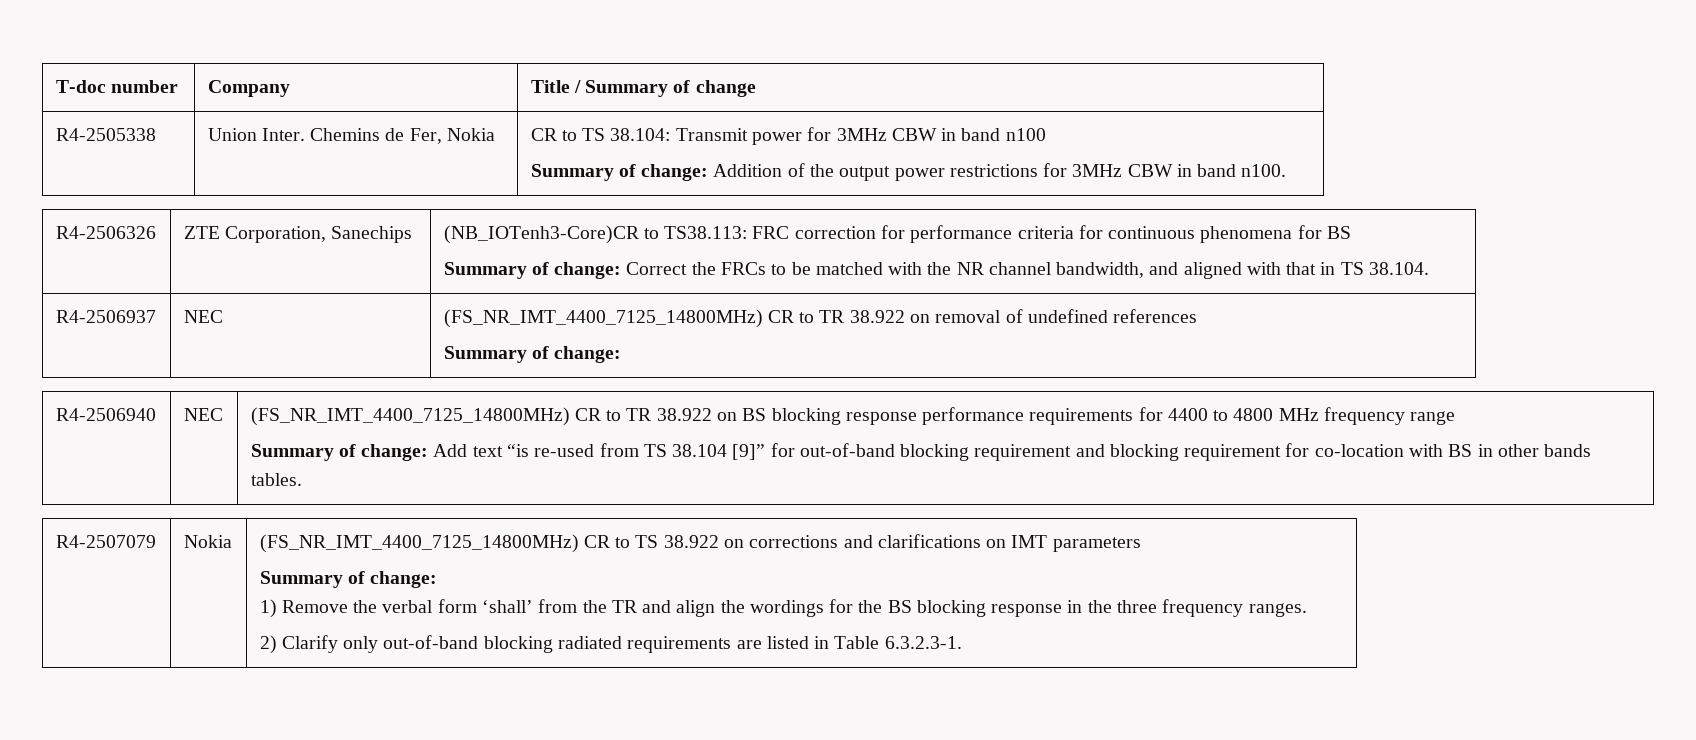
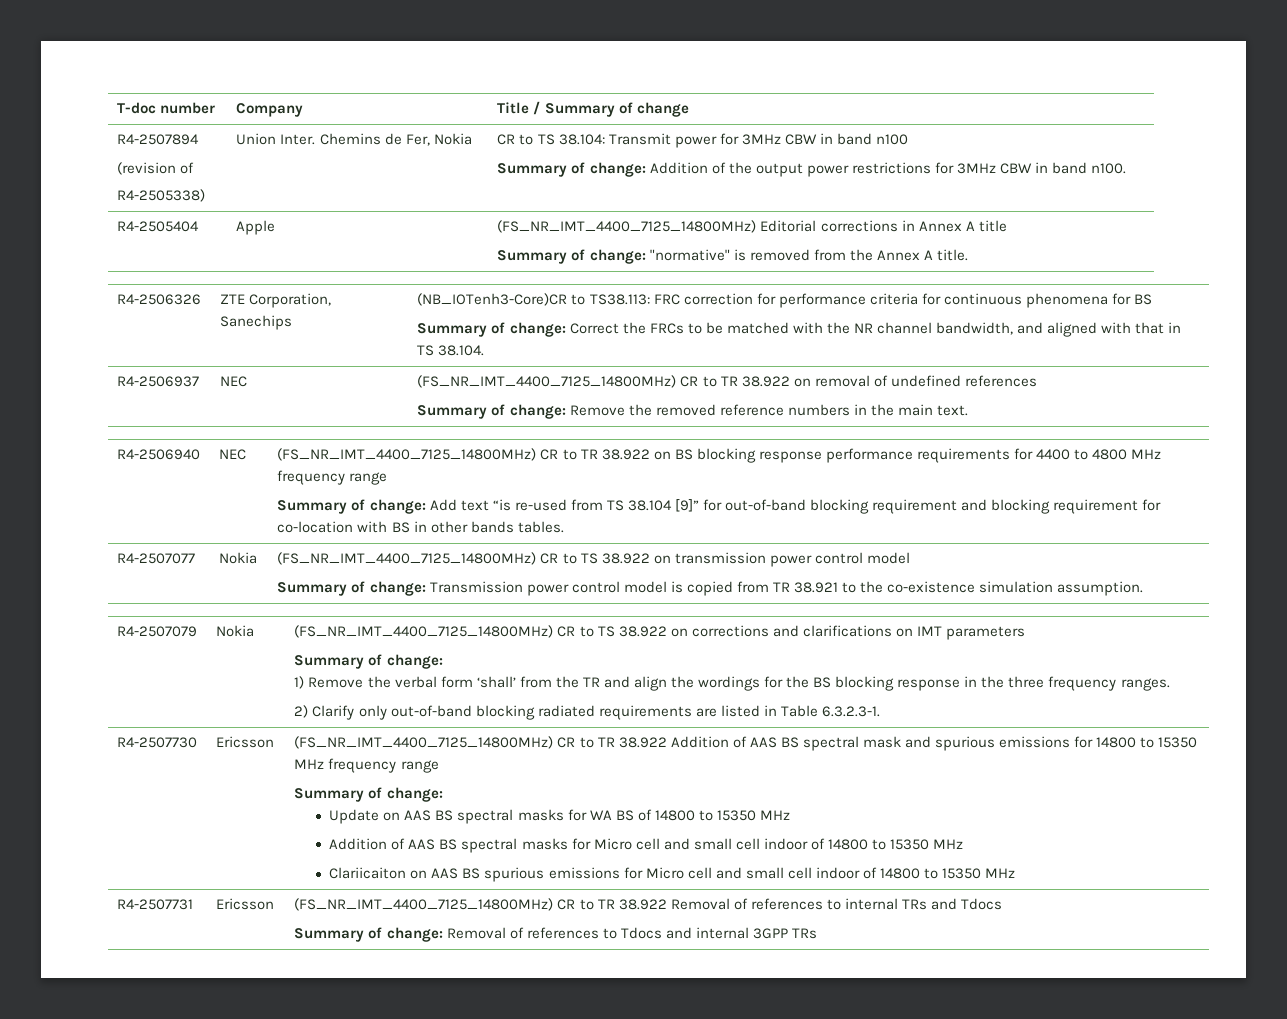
[55,128,156,141] R4-2505338 -> [117,134,200,145] [117,162,195,175] [117,189,206,202] R4-2507894 // (revision of // R4-2505338)
(1287, 170) none -> [117,221,200,232] [236,220,276,235] [497,220,1007,233] [497,249,968,264] // R4-2505404 | Apple | (FS_NR_IMT_4400_7125_14800MHz) Editorial corrections in Annex A title // Summary of change: "normative" is removed from the Annex A title.
(622, 354) none -> [569,404,968,416] Remove the removed reference numbers in the main text.
(302, 479) none -> [117,553,196,564] [219,552,258,564] [277,552,910,567] [277,581,1144,596] // R4-2507077 | Nokia | (FS_NR_IMT_4400_7125_14800MHz) CR to TS 38.922 on transmission power control model // Summary of change: Transmission power control model is copied from TR 38.921 to the co-existence simulation assumption.
(962, 642) none -> [117,737,198,748] [216,736,275,748] [294,736,1198,751] [294,758,439,773] [294,787,443,802] [329,809,790,824] [329,838,964,853] [329,867,1016,882] [117,899,194,910] [216,898,275,910] [294,898,1003,911] [294,927,817,942] // R4-2507730 | Ericsson | (FS_NR_IMT_4400_7125_14800MHz) CR to TR 38.922 Addition of AAS BS spectral mask and spurious emissions for 14800 to 15350 MHz frequency range // Summary of change: // Update on AAS BS spectral masks for WA BS of 14800 to 15350 MHz // Addition of AAS BS spectral masks for Micro cell and small cell indoor of 14800 to 15350 MHz // Clariicaiton on AAS BS spurious emissions for Micro cell and small cell indoor of 14800 to 15350 MHz // R4-2507731 | Ericsson | (FS_NR_IMT_4400_7125_14800MHz) CR to TR 38.922 Removal of references to internal TRs and Tdocs // Summary of change: Removal of references to Tdocs and internal 3GPP TRs

